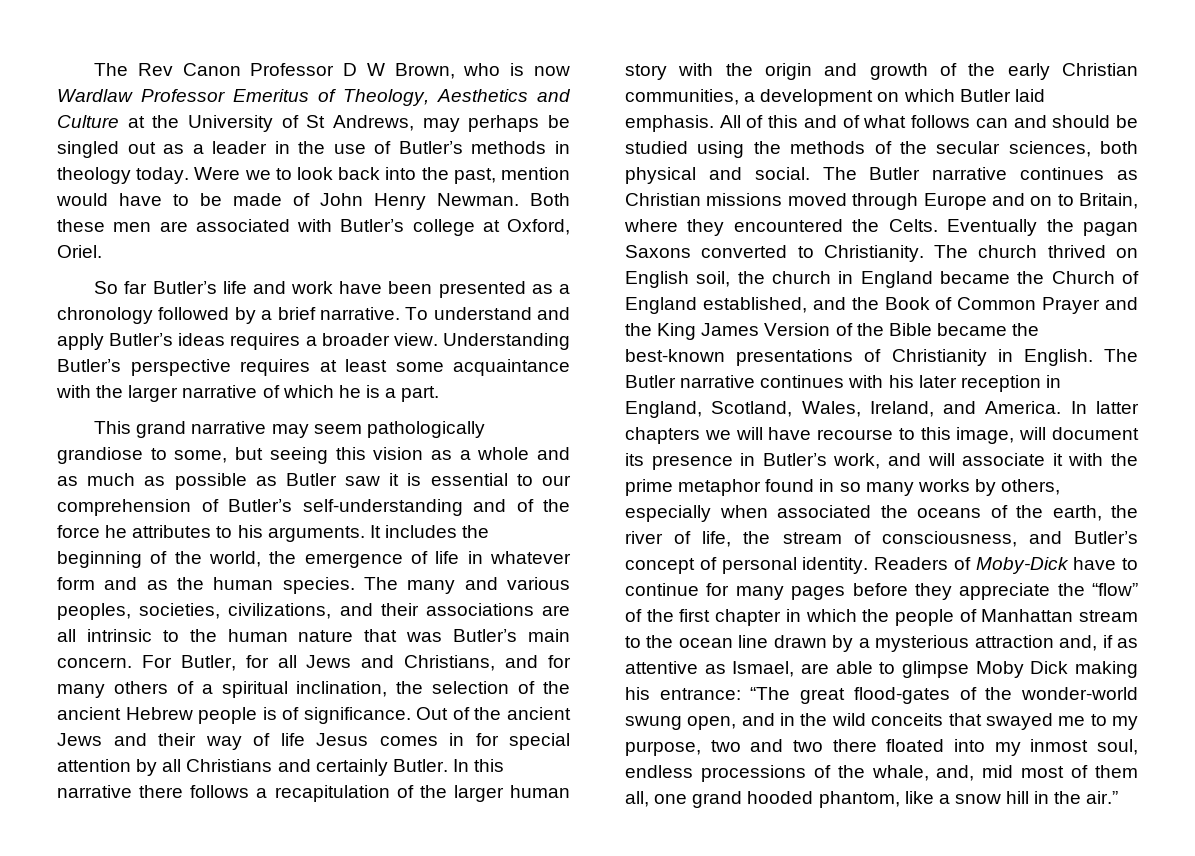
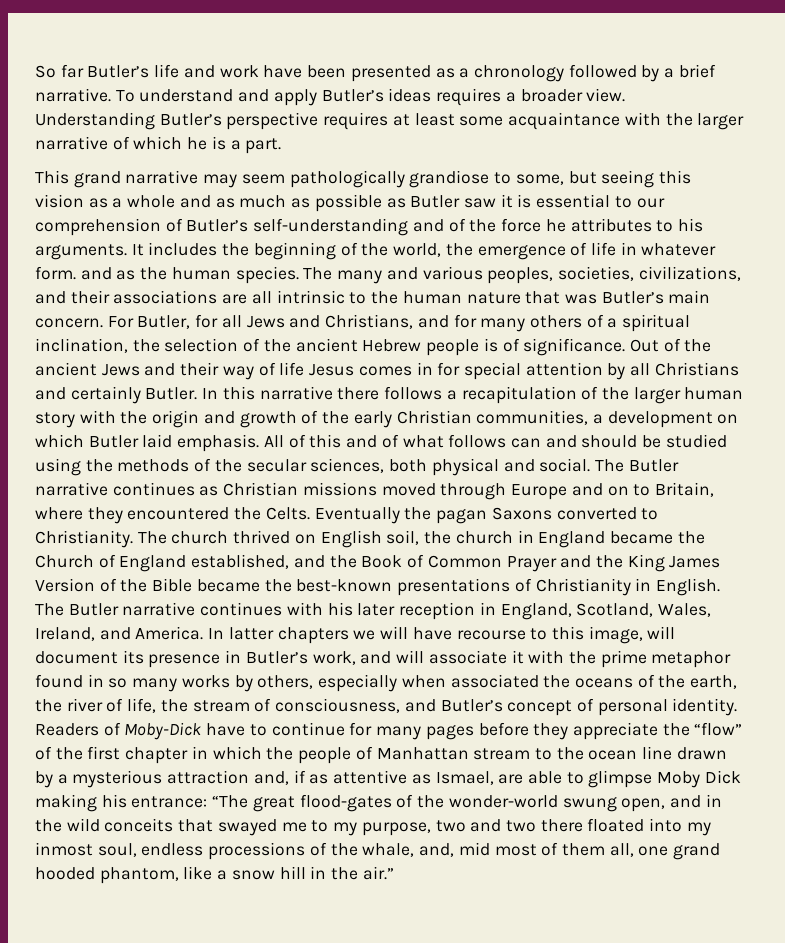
[94,63,571,79] [57,89,571,106] [57,115,570,132] [57,141,570,158] [57,167,570,184] [56,193,570,210] [57,219,570,236] [57,245,102,258] The Rev Canon Professor D W Brown, who is now Wardlaw Professor Emeritus of Theology, Aesthetics and Culture at the University of St Andrews, may perhaps be singled out as a leader in the use of Butler’s methods in theology today. Were we to look back into the past, mention would have to be made of John Henry Newman. Both these men are associated with Butler’s college at Oxford, Oriel. // -> (35, 71) none
[57,577,95,590] form -> [35,266,76,280] form.

